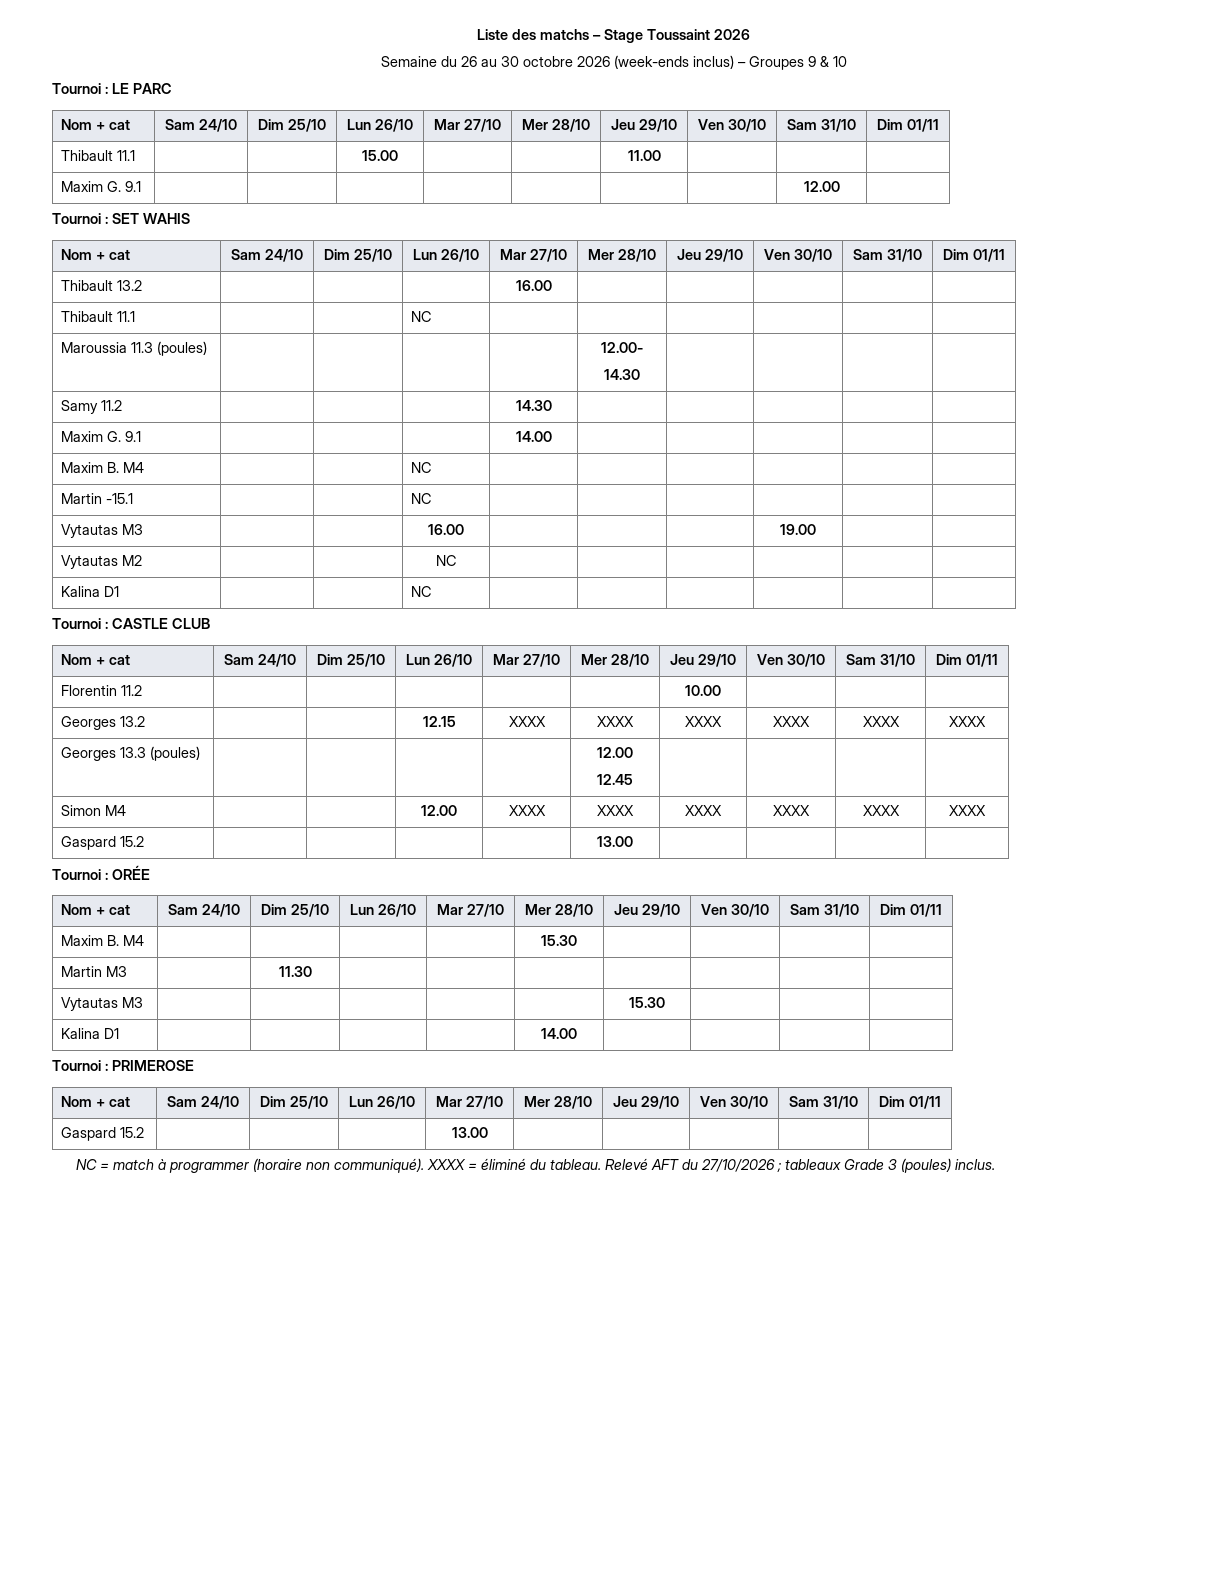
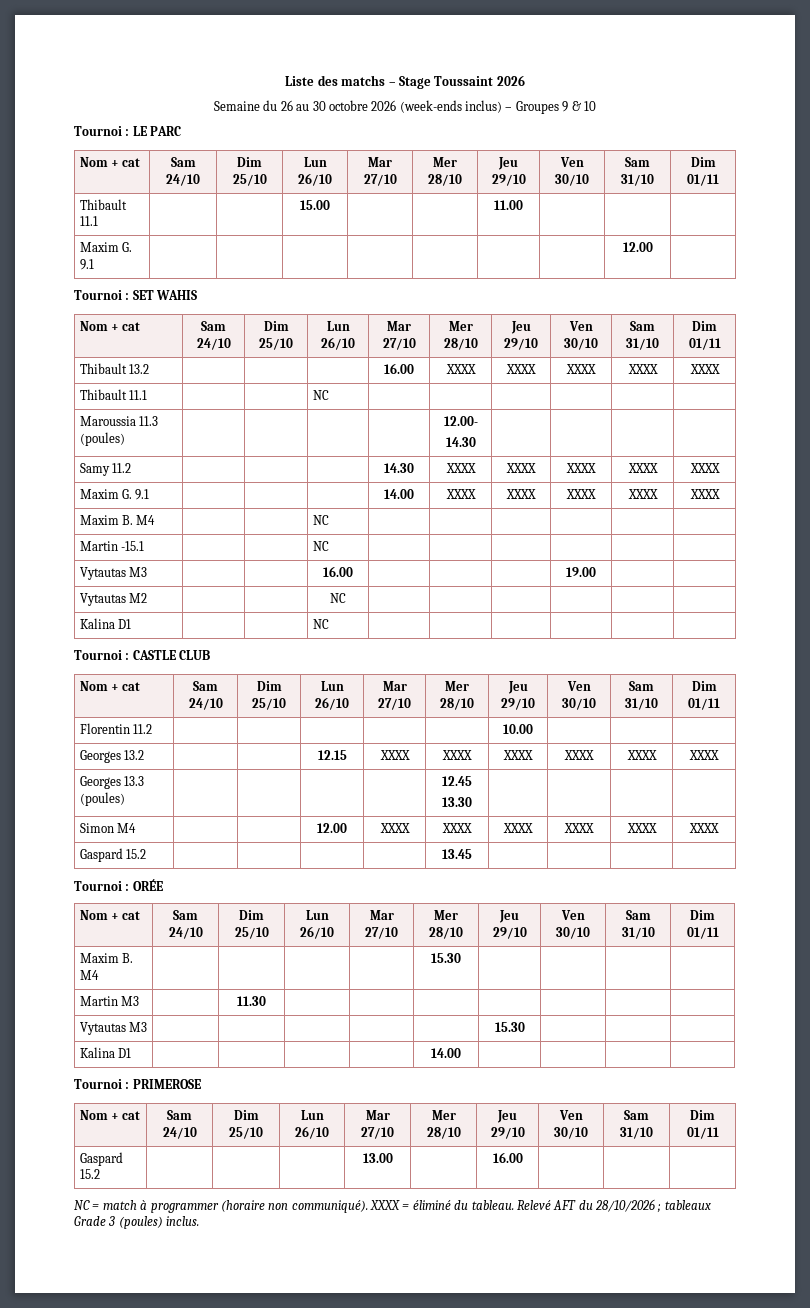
(552, 285) | | | | -> [445,364,476,374] [506,364,536,374] [566,364,596,374] [627,364,658,374] [689,364,720,374] XXXX | XXXX | XXXX | XXXX | XXXX
(552, 405) | | | | -> [445,463,476,473] [506,463,536,473] [566,463,596,473] [627,463,658,473] [689,463,720,473] XXXX | XXXX | XXXX | XXXX | XXXX
(552, 436) | | | | -> [445,489,476,499] [506,489,536,499] [566,489,596,499] [627,489,658,499] [689,489,720,499] XXXX | XXXX | XXXX | XXXX | XXXX
[597,747,633,758] [597,774,633,785] 12.00 // 12.45 -> [442,776,472,786] [442,797,472,807] 12.45 // 13.30
[597,836,633,847] 13.00 -> [442,849,472,859] 13.45
(488, 1132) none -> [492,1152,523,1163] 16.00
[701,1159,776,1172] 27/10/2026 -> [595,1199,655,1212] 28/10/2026

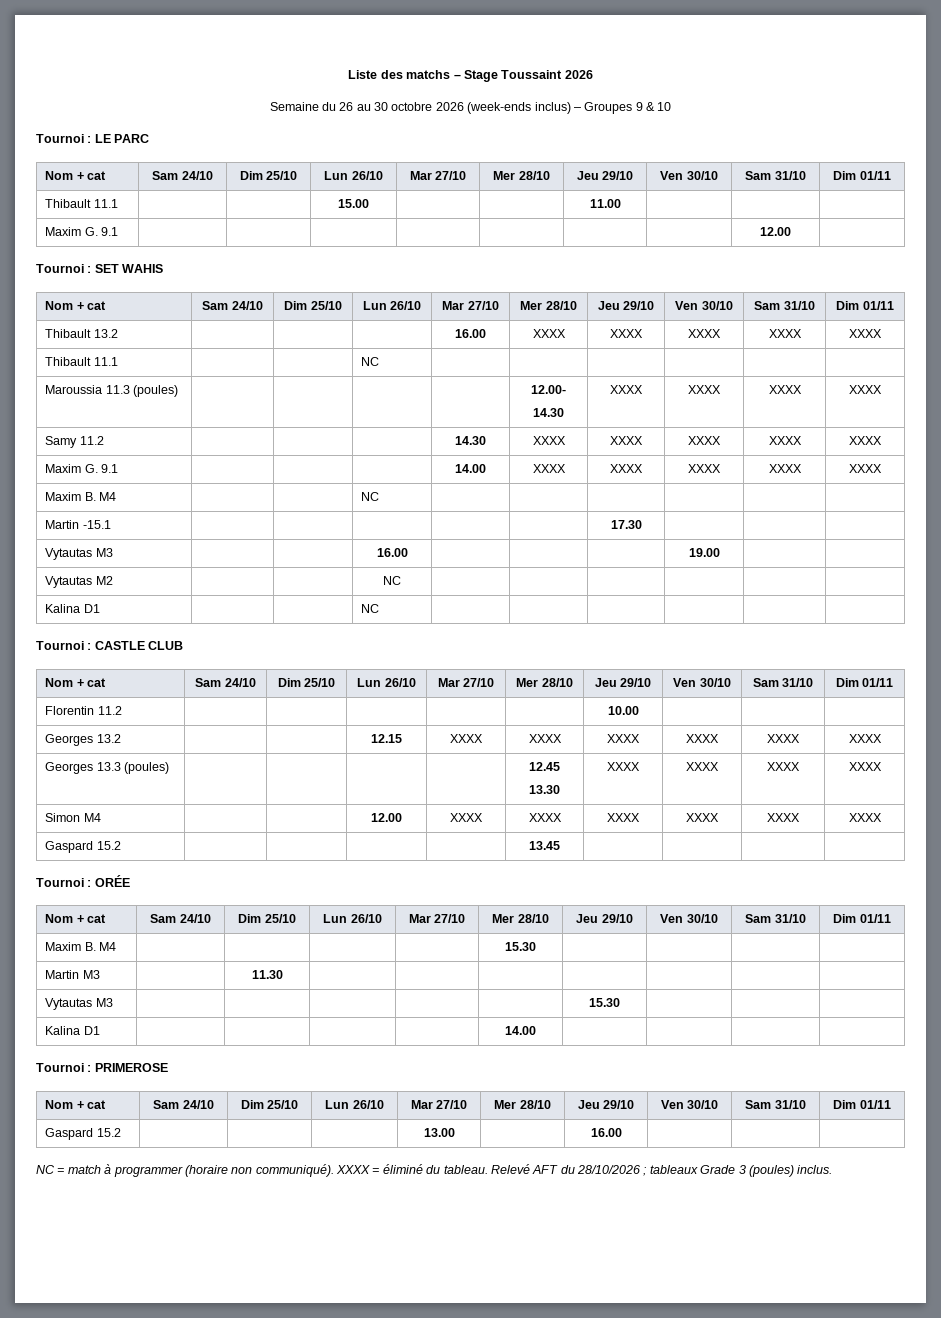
(476, 442) | | | -> [610,385,643,394] [688,385,721,394] [768,385,802,394] [849,385,882,394] XXXX | XXXX | XXXX | XXXX
[312,541,329,551] NC | | | -> [610,520,642,529] | | | 17.30
(472, 802) | | | -> [607,762,640,771] [686,762,719,771] [767,762,800,771] [848,762,882,771] XXXX | XXXX | XXXX | XXXX

